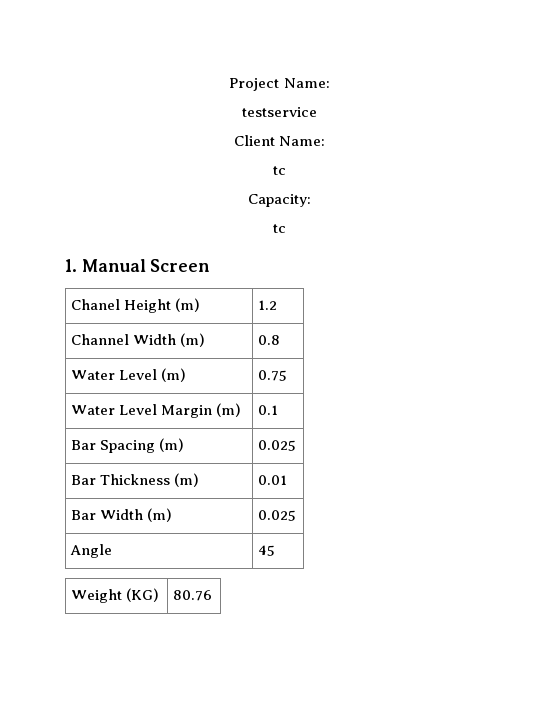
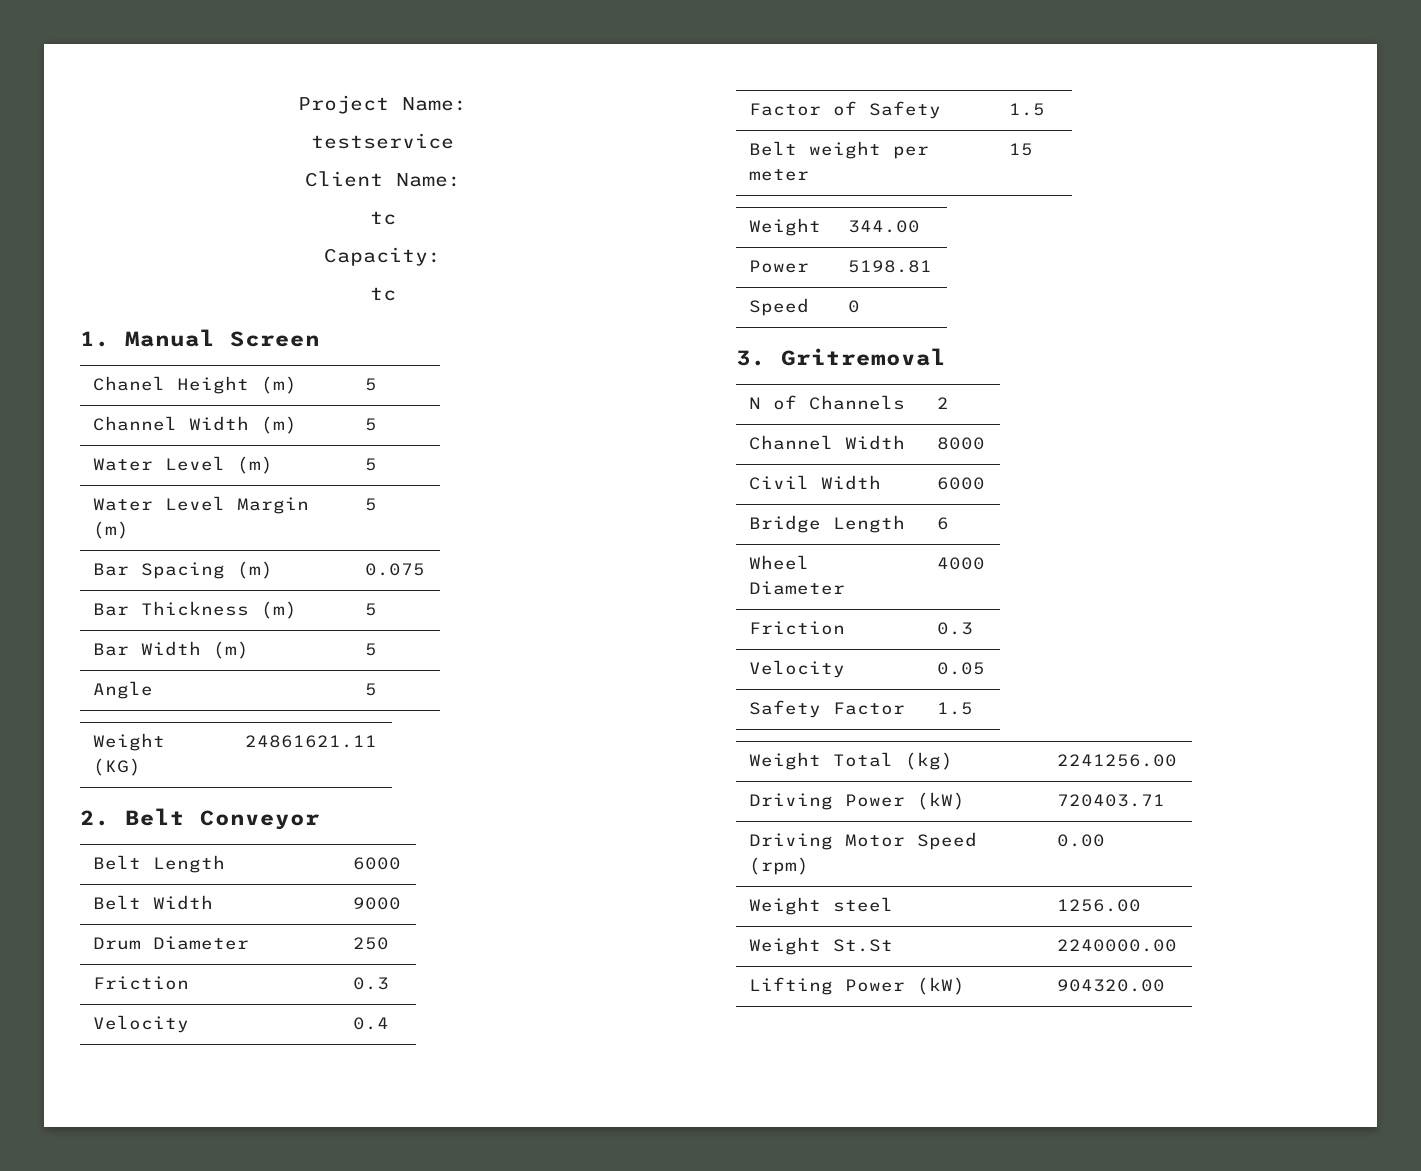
[258,300,278,310] 1.2 -> [365,378,378,391] 5
[258,335,281,345] 0.8 -> [365,418,378,431] 5
[258,370,288,381] 0.75 -> [365,458,378,471] 5
[258,405,279,415] 0.1 -> [365,498,378,511] 5
[258,440,297,451] 0.025 -> [365,563,426,576] 0.075
[258,475,288,485] 0.01 -> [365,603,378,616] 5
[258,510,297,521] 0.025 -> [365,643,378,656] 5
[258,545,276,556] 45 -> [365,683,378,696] 5
[173,590,213,601] 80.76 -> [245,735,378,748] [80,808,320,830] [93,855,226,873] [353,857,402,870] [93,895,214,910] [353,897,402,910] [93,936,250,950] [353,937,390,950] [93,976,190,990] [353,977,390,990] [93,1015,190,1033] [353,1017,390,1030] [749,101,942,119] [1009,103,1046,116] [749,141,930,159] [749,169,810,181] [1009,143,1034,156] [749,218,822,236] [848,220,921,233] [749,260,810,273] [848,260,933,273] [749,298,810,316] [848,300,861,313] [736,348,946,366] [749,395,906,410] [937,397,950,409] [749,435,906,450] [937,437,986,450] [749,475,882,490] [937,477,986,490] [749,515,906,533] [937,517,950,530] [749,555,810,570] [749,581,846,595] [937,557,986,570] [749,621,846,635] [937,622,974,635] [749,660,846,678] [937,662,986,675] [749,700,906,718] [937,702,974,715] [749,752,954,770] [1057,754,1178,767] [749,792,966,810] [1057,794,1166,807] [749,832,978,850] [749,857,810,875] [1057,834,1106,847] [749,897,894,915] [1057,899,1142,912] [749,937,894,955] [1057,939,1178,952] [749,977,966,995] [1057,979,1166,992] 24861621.11 // 2. Belt Conveyor // Belt Length | 6000 // Belt Width | 9000 // Drum Diameter | 250 // Friction | 0.3 // Velocity | 0.4 // Factor of Safety | 1.5 // Belt weight per meter | 15 // Weight | 344.00 // Power | 5198.81 // Speed | 0 // 3. Gritremoval // N of Channels | 2 // Channel Width | 8000 // Civil Width | 6000 // Bridge Length | 6 // Wheel Diameter | 4000 // Friction | 0.3 // Velocity | 0.05 // Safety Factor | 1.5 // Weight Total (kg) | 2241256.00 // Driving Power (kW) | 720403.71 // Driving Motor Speed (rpm) | 0.00 // Weight steel | 1256.00 // Weight St.St | 2240000.00 // Lifting Power (kW) | 904320.00

